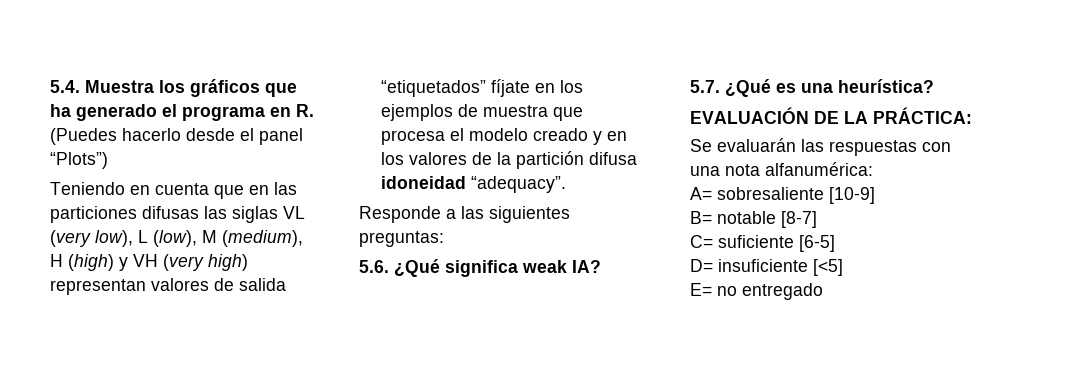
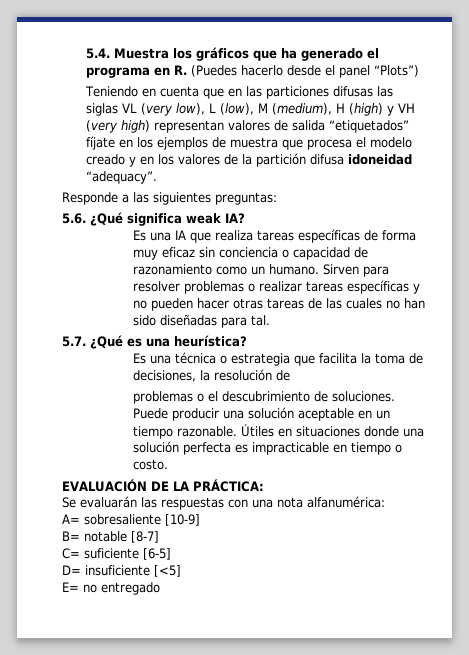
(601, 266) none -> [133,229,417,243] [133,247,369,260] [133,264,390,277] [133,280,421,294] [133,298,426,311] [133,314,271,328] // Es una IA que realiza tareas específicas de forma muy eficaz sin conciencia o capacidad de razonamiento como un humano. Sirven para resolver problemas o realizar tareas específicas y no pueden hacer otras tareas de las cuales no han sido diseñadas para tal.
(934, 86) none -> [133,352,424,366] [133,369,291,382] [133,391,396,404] [133,407,391,421] [133,424,425,439] [133,441,403,455] [133,459,169,470] // Es una técnica o estrategia que facilita la toma de decisiones, la resolución de // problemas o el descubrimiento de soluciones. Puede producir una solución aceptable en un tiempo razonable. Útiles en situaciones donde una solución perfecta es impracticable en tiempo o costo.

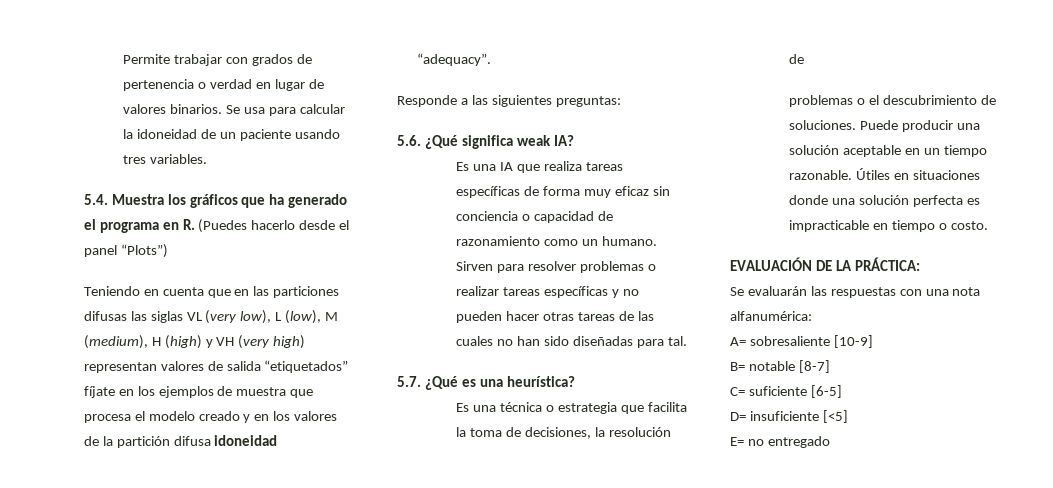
(85, 53) none -> [123,54,313,66] [123,79,324,91] [123,104,345,116] [123,129,340,141] [123,154,208,164] Permite trabajar con grados de pertenencia o verdad en lugar de valores binarios. Se usa para calcular la idoneidad de un paciente usando tres variables. //

